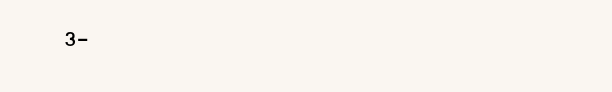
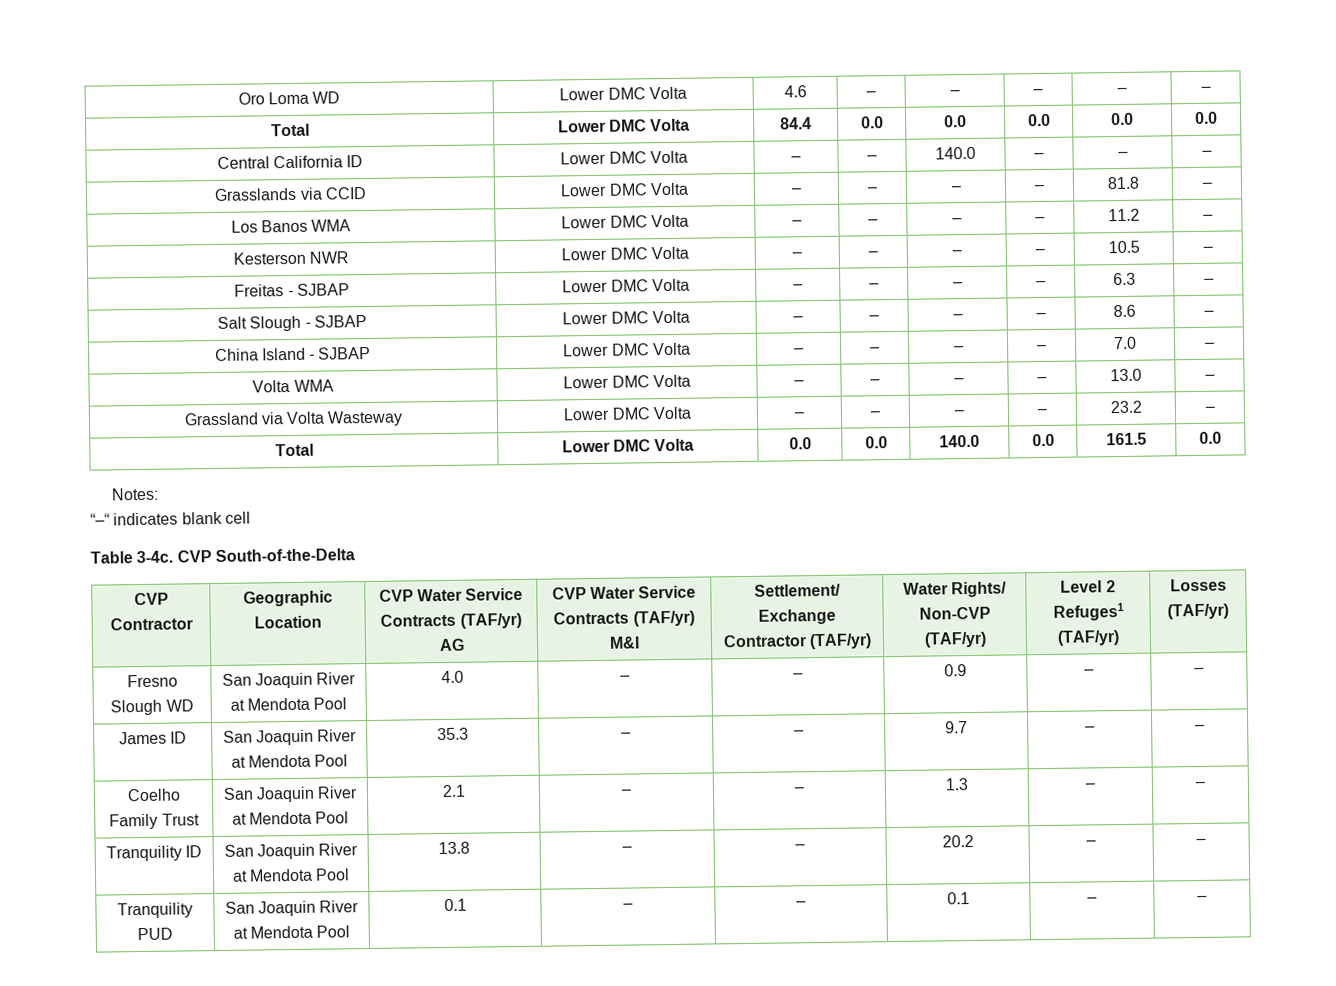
[64,32,88,46] 3- -> [237,91,341,105] [559,86,687,101] [783,85,807,98] [866,91,876,97] [949,90,960,96] [1033,88,1043,95] [1116,87,1127,94] [1200,86,1211,92] [270,123,310,137] [557,118,691,133] [780,117,812,130] [860,116,884,129] [944,115,967,128] [1027,113,1051,127] [1110,112,1134,126] [1194,111,1218,124] [216,155,364,169] [560,150,688,165] [791,156,801,162] [867,155,877,161] [935,146,976,160] [1034,152,1044,159] [1117,151,1128,158] [1201,150,1212,156] [214,186,367,201] [560,182,689,197] [791,188,802,194] [867,187,878,193] [950,186,962,192] [1034,184,1045,191] [1106,176,1140,190] [1201,182,1212,188] [230,219,352,233] [561,214,689,229] [792,220,802,226] [868,219,878,225] [951,218,962,224] [1035,216,1045,223] [1107,208,1140,222] [1202,214,1213,220] [232,251,350,265] [561,246,689,261] [792,252,802,258] [868,251,878,257] [951,250,962,256] [1035,248,1045,255] [1107,240,1140,254] [1202,246,1213,252] [234,283,350,297] [562,278,690,293] [793,284,803,290] [869,283,879,289] [952,282,963,288] [1036,280,1046,287] [1113,272,1136,286] [1203,278,1214,284] [217,314,367,332] [562,310,690,325] [793,316,803,322] [869,315,879,321] [952,314,963,320] [1036,312,1046,319] [1113,304,1136,318] [1203,310,1214,316] [214,346,372,362] [563,342,691,357] [794,348,804,354] [870,347,880,353] [953,346,964,352] [1037,344,1047,351] [1113,336,1137,350] [1204,342,1215,348] [252,379,334,393] [563,374,691,389] [794,380,804,386] [870,379,880,385] [953,378,964,384] [1037,376,1047,383] [1109,368,1142,382] [1204,374,1215,380] [183,410,404,427] [563,406,692,421] [794,412,805,418] [870,411,880,417] [953,410,964,416] [1037,408,1047,415] [1109,400,1142,414] [1204,406,1215,412] [274,443,314,457] [561,438,695,453] [788,437,812,450] [864,436,888,449] [939,434,980,448] [1031,433,1055,447] [1106,432,1147,446] [1199,431,1222,444] [111,487,160,501] [90,511,251,526] [90,548,355,564] [133,592,169,606] [109,617,193,631] [242,590,333,607] [253,615,322,629] [378,587,524,602] [380,612,522,629] [438,638,465,652] [551,585,697,600] [553,610,695,627] [609,636,640,649] [754,583,841,597] [758,608,836,625] [722,633,873,650] [902,581,1008,598] [918,606,991,620] [923,631,987,648] [1060,580,1116,593] [1052,602,1124,621] [1057,630,1120,646] [1169,578,1227,592] [1167,603,1229,620] [126,674,178,688] [110,699,194,716] [221,672,357,689] [229,697,348,711] [440,670,464,684] [620,675,630,681] [793,673,803,679] [944,664,967,677] [1084,669,1094,675] [1194,667,1204,674] [118,731,188,745] [222,729,358,746] [230,754,349,768] [437,727,470,741] [621,732,631,738] [794,730,804,736] [945,721,968,734] [1085,726,1095,732] [1195,724,1205,731] [126,788,181,802] [109,813,200,830] [222,786,359,803] [231,811,350,825] [441,784,466,798] [621,789,631,795] [794,787,804,793] [945,778,968,791] [1085,783,1095,789] [1195,781,1205,788] [105,845,203,862] [223,843,359,860] [231,868,351,882] [438,841,471,855] [622,846,632,852] [795,844,805,850] [941,834,974,848] [1086,840,1096,846] [1196,838,1206,845] [117,902,193,919] [137,927,173,941] [224,900,360,917] [232,925,351,939] [443,898,467,912] [623,903,633,909] [796,901,806,907] [947,892,970,905] [1087,897,1097,903] [1197,895,1207,902] Oro Loma WD | Lower DMC Volta | 4.6 | – | – | – | – | – // Total | Lower DMC Volta | 84.4 | 0.0 | 0.0 | 0.0 | 0.0 | 0.0 // Central California ID | Lower DMC Volta | – | – | 140.0 | – | – | – // Grasslands via CCID | Lower DMC Volta | – | – | – | – | 81.8 | – // Los Banos WMA | Lower DMC Volta | – | – | – | – | 11.2 | – // Kesterson NWR | Lower DMC Volta | – | – | – | – | 10.5 | – // Freitas - SJBAP | Lower DMC Volta | – | – | – | – | 6.3 | – // Salt Slough - SJBAP | Lower DMC Volta | – | – | – | – | 8.6 | – // China Island - SJBAP | Lower DMC Volta | – | – | – | – | 7.0 | – // Volta WMA | Lower DMC Volta | – | – | – | – | 13.0 | – // Grassland via Volta Wasteway | Lower DMC Volta | – | – | – | – | 23.2 | – // Total | Lower DMC Volta | 0.0 | 0.0 | 140.0 | 0.0 | 161.5 | 0.0 // Notes: // “–“ indicates blank cell // Table 3-4c. CVP South-of-the-Delta // CVP Contractor | Geographic Location | CVP Water Service Contracts (TAF/yr) AG | CVP Water Service Contracts (TAF/yr) M&I | Settlement/ Exchange Contractor (TAF/yr) | Water Rights/ Non-CVP (TAF/yr) | Level 2 Refuges1 (TAF/yr) | Losses (TAF/yr) // Fresno Slough WD | San Joaquin River at Mendota Pool | 4.0 | – | – | 0.9 | – | – // James ID | San Joaquin River at Mendota Pool | 35.3 | – | – | 9.7 | – | – // Coelho Family Trust | San Joaquin River at Mendota Pool | 2.1 | – | – | 1.3 | – | – // Tranquility ID | San Joaquin River at Mendota Pool | 13.8 | – | – | 20.2 | – | – // Tranquility PUD | San Joaquin River at Mendota Pool | 0.1 | – | – | 0.1 | – | –

